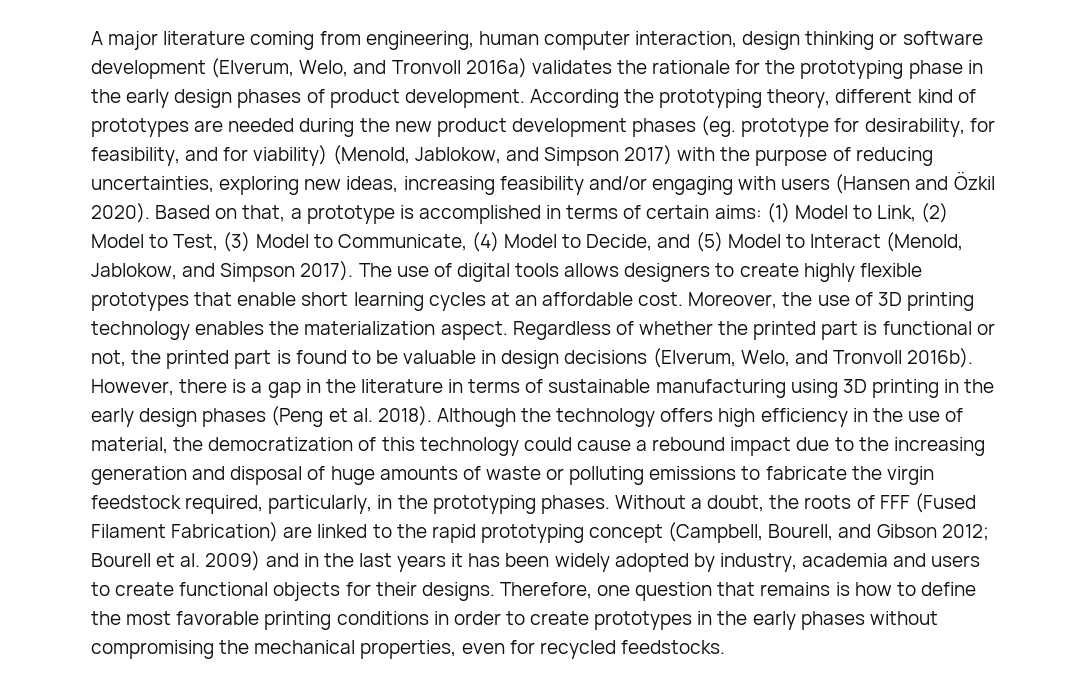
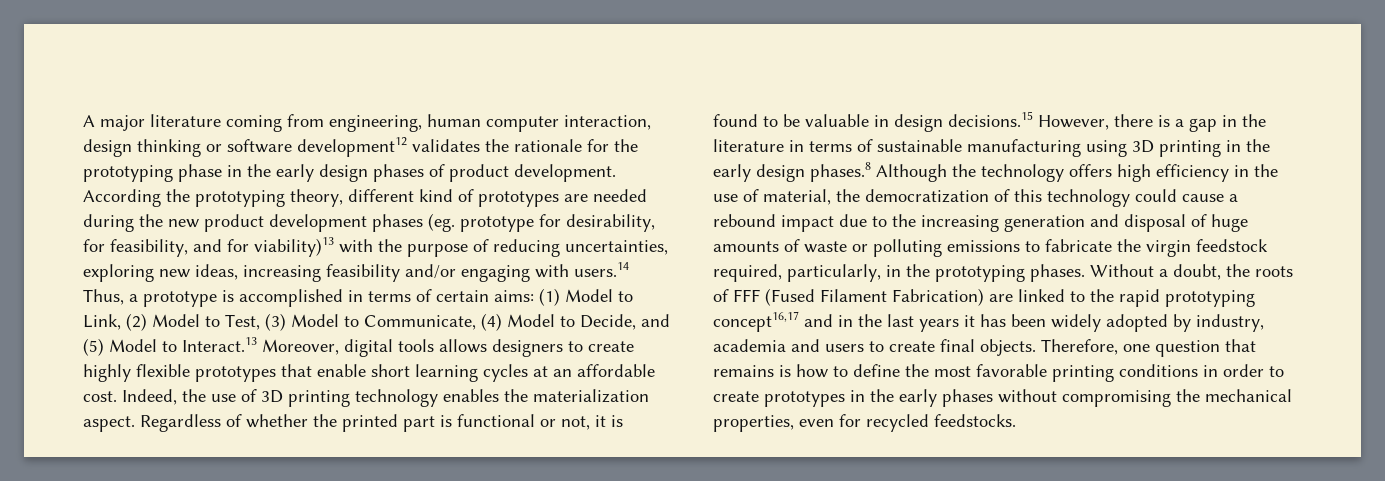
[91,58,527,79] development (Elverum, Welo, and Tronvoll 2016a) -> [297,137,407,157] development12
[253,145,673,166] viability) (Menold, Jablokow, and Simpson 2017) -> [254,237,334,257] viability)13
[781,171,995,194] [91,203,286,223] users (Hansen and Özkil 2020). Based on that, -> [574,262,629,277] [83,289,124,305] users.14 Thus,
[809,232,964,252] [91,261,452,282] Interact (Menold, Jablokow, and Simpson 2017). The use of -> [182,337,339,355] Interact.13 Moreover,
[688,292,778,309] Moreover, -> [122,389,177,405] Indeed,
[131,350,272,369] the printed part -> [595,415,606,427] it
[564,348,974,368] decisions (Elverum, Welo, and Tronvoll 2016b). -> [948,111,1033,127] decisions.15
[202,406,432,427] phases (Peng et al. 2018). -> [810,162,871,182] phases.8
[589,522,989,543] [91,551,261,571] concept (Campbell, Bourell, and Gibson 2012; Bourell et al. 2009) -> [713,311,799,332] concept16,17
[179,582,495,601] functional objects for their designs. -> [940,339,1036,356] final objects.

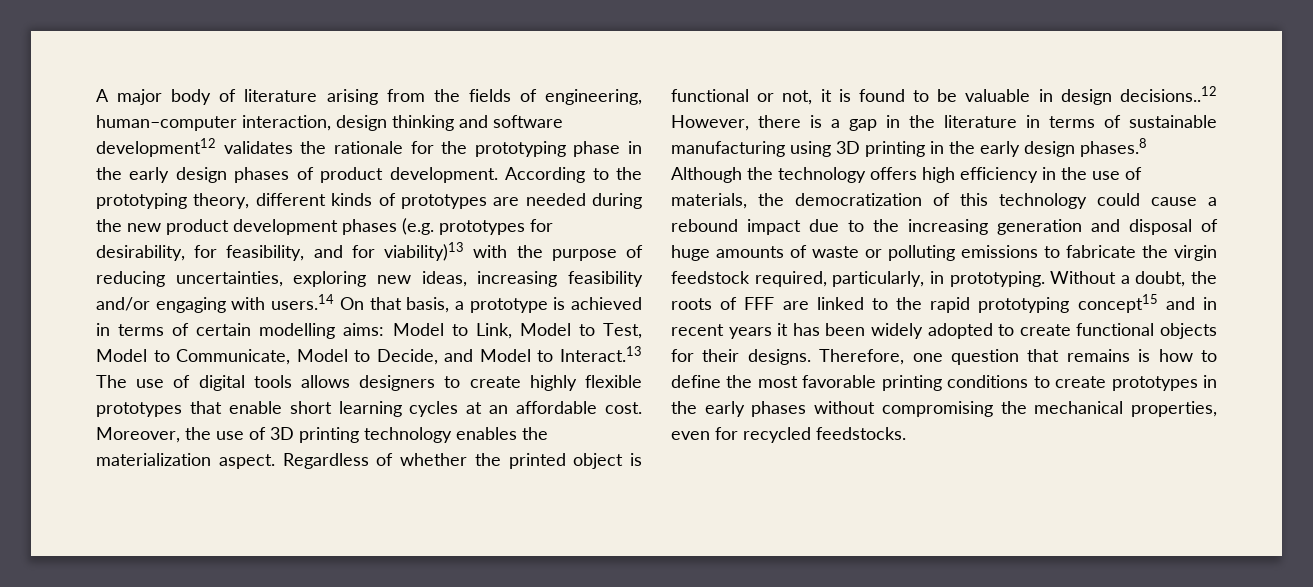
[150,114,559,132] literature coming from engineering, human computer -> [171,89,643,105] [96,115,237,131] body of literature arising from the fields of engineering, human–computer
[206,144,222,152] or -> [459,115,488,128] and
(161, 198) none -> [592,168,609,180] to
[419,189,453,202] kind -> [331,193,373,206] kinds
[428,213,534,232] (eg. prototype -> [402,218,525,235] (e.g. prototypes
[83,289,124,305] Thus, -> [339,297,450,313] On that basis,
[239,289,343,307] accomplished -> [570,297,642,310] achieved
[494,288,560,306] aims: (1) -> [259,323,385,339] modelling aims:
[126,313,147,331] (2) -> (512, 331) none
[265,313,286,331] (3) -> (642, 331) none
[481,313,502,331] (4) -> (291, 357) none
[83,338,104,356] (5) -> (474, 355) none
[262,339,339,355] Moreover, -> [96,375,191,388] The use of
[122,389,177,405] Indeed, -> [96,427,180,443] Moreover,
[403,416,435,432] part -> [573,453,624,469] object
[948,111,1033,127] decisions.15 -> [1120,86,1217,102] decisions..12
[763,189,831,205] material, -> [671,193,747,209] materials,
[906,264,1085,282] the prototyping phases. -> [949,271,1045,287] prototyping.
[765,288,984,306] (Fused Filament Fabrication) -> (775, 303) none
[713,311,799,332] concept16,17 -> [1077,294,1158,313] concept15
[858,314,914,327] the last -> [671,324,724,336] recent
[1173,314,1264,332] [713,339,1036,356] by industry, academia and users to create final objects. -> [998,323,1217,339] [671,349,811,365] to create functional objects for their designs.
[1203,364,1264,377] in order -> (1029, 381) none

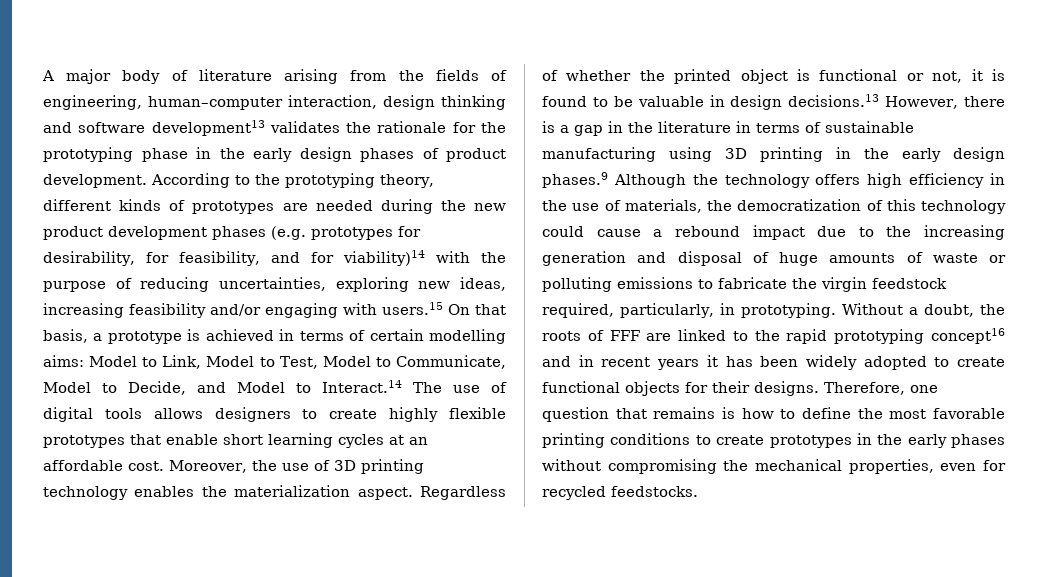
[96,138,216,157] development12 -> [151,120,265,136] development13
[384,242,465,261] viability)13 -> [342,250,425,266] viability)14
[271,294,335,310] users.14 -> [382,302,443,315] users.15
[560,346,642,362] Interact.13 -> [322,380,402,393] Interact.14
[1120,86,1217,102] decisions..12 -> [788,94,880,107] decisions.13
[1080,138,1147,157] phases.8 -> [542,172,608,188] phases.9
[1077,294,1158,313] concept15 -> [931,328,1005,344] concept16

